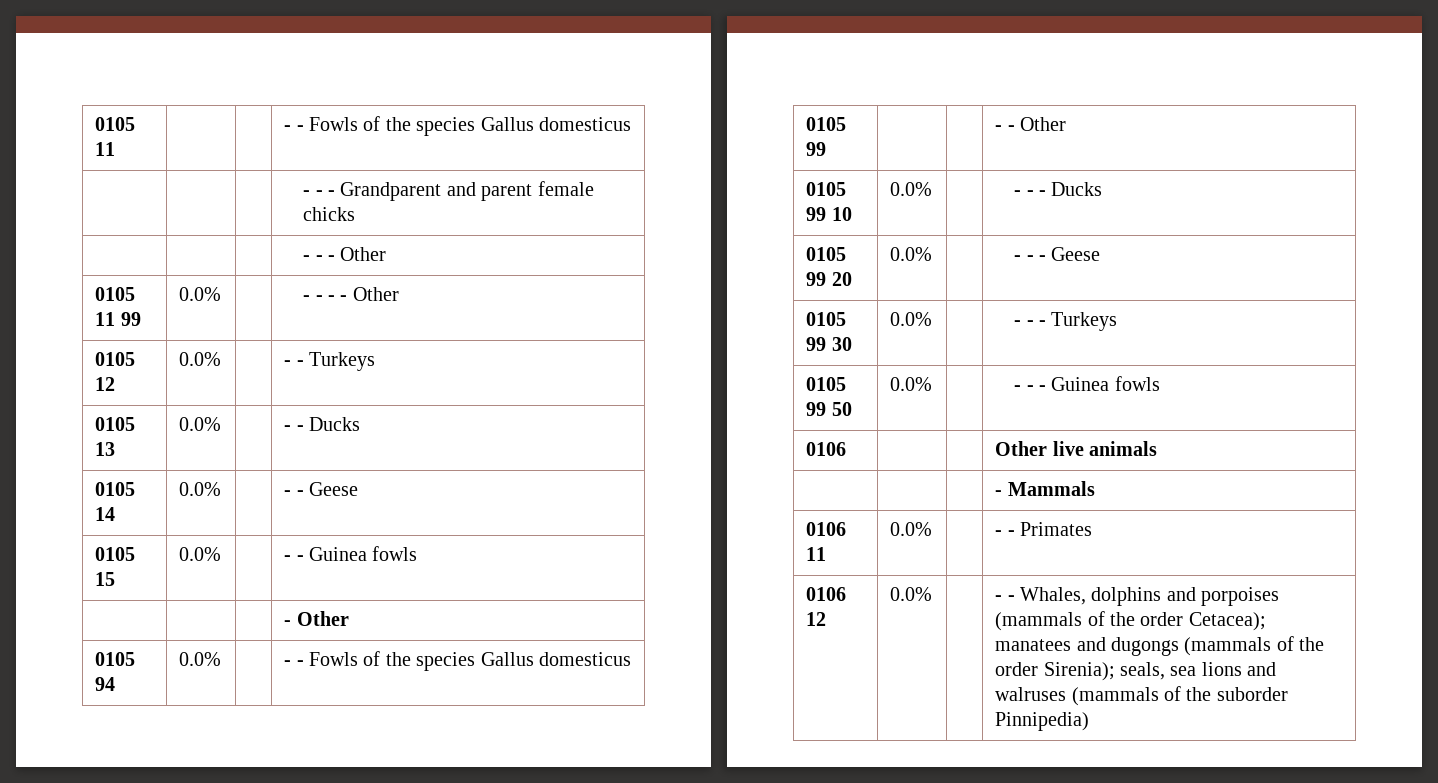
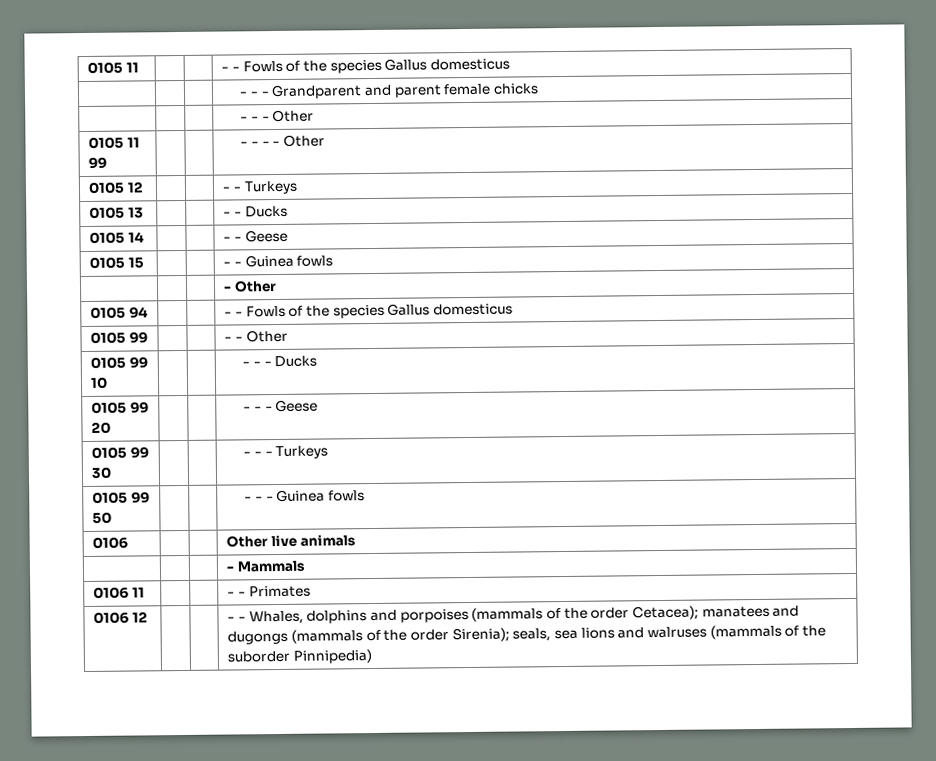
[179,287,222,301] 0.0% -> (108, 162) none
[179,352,222,366] 0.0% -> (145, 187) none
[179,417,222,431] 0.0% -> (145, 213) none
[179,482,222,496] 0.0% -> (145, 237) none
[179,547,222,561] 0.0% -> (145, 263) none
[179,652,222,666] 0.0% -> (149, 312) none
[890,182,933,196] 0.0% -> (109, 382) none
[890,247,933,261] 0.0% -> (112, 427) none
[890,312,933,326] 0.0% -> (113, 472) none
[890,377,933,391] 0.0% -> (113, 517) none
[890,522,933,536] 0.0% -> (146, 592) none
[890,587,933,601] 0.0% -> (149, 617) none

